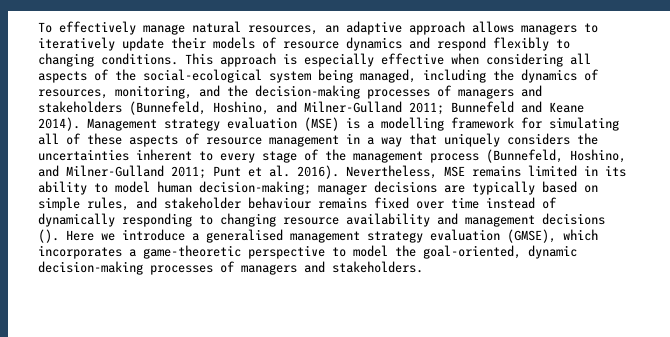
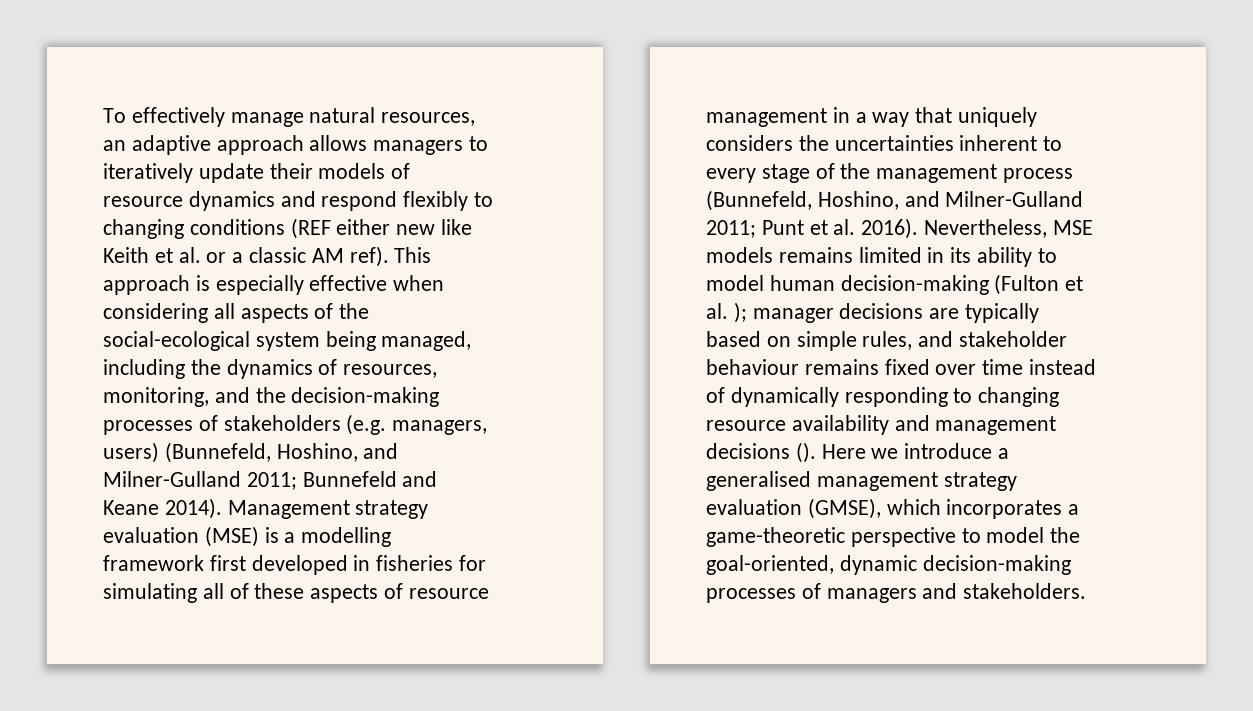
[101,53,178,65] conditions. -> [189,218,473,239] [103,246,389,267] conditions (REF either new like Keith et al. or a classic AM ref).
[458,85,542,99] [38,101,122,113] managers and stakeholders -> [223,414,488,435] [103,442,159,463] stakeholders (e.g. managers, users)
(514, 123) none -> [209,555,454,575] first developed in fisheries
(465, 171) none -> [706,247,773,263] models
[199,181,311,195] decision-making; -> [840,274,1084,295] [706,302,747,323] decision-making (Fulton et al. );

